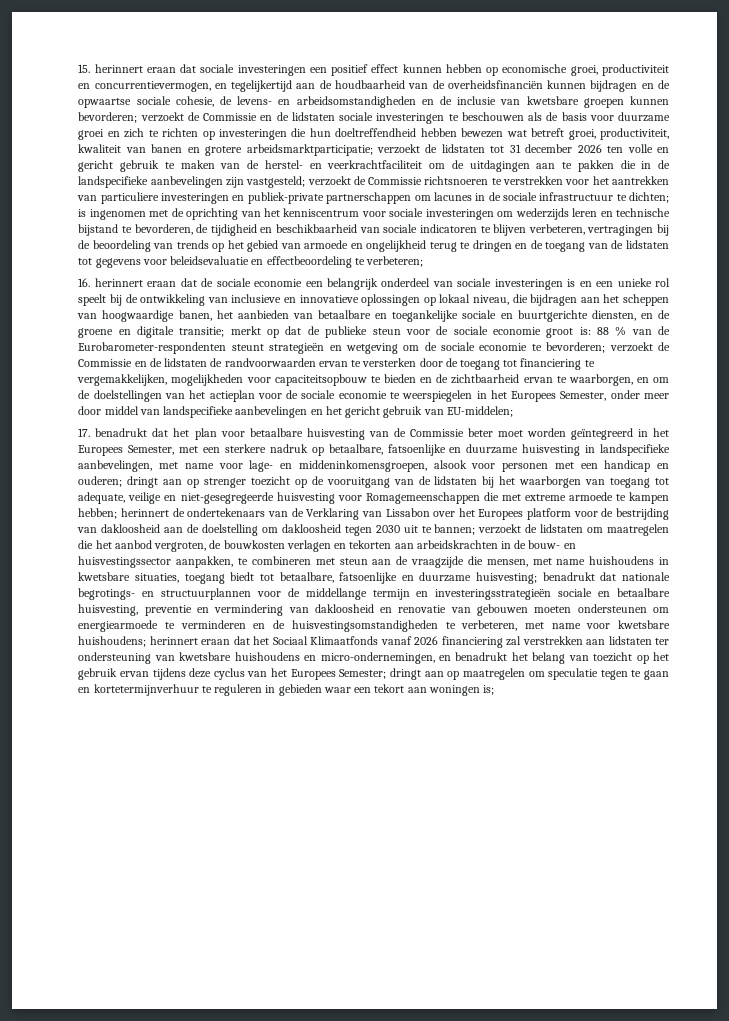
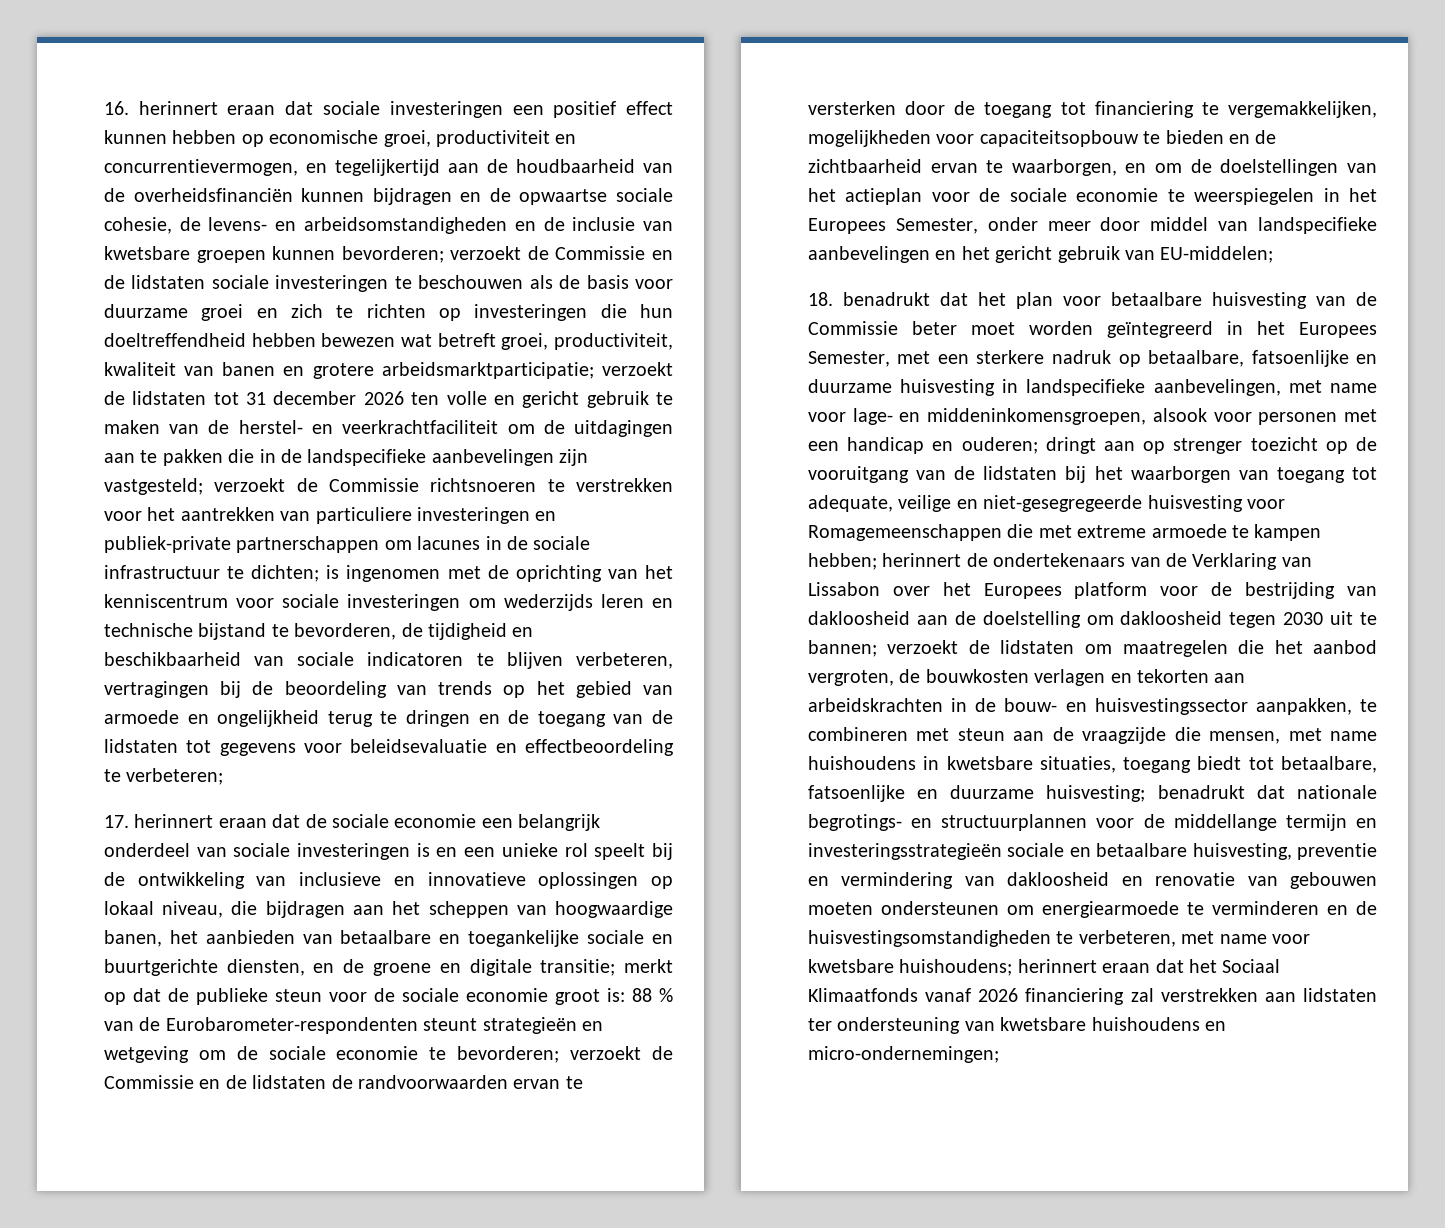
[78,64,91,73] 15. -> [103,101,129,115] 16.
[78,278,91,287] 16. -> [103,815,129,828] 17.
[78,428,91,437] 17. -> [807,292,833,306] 18.
[320,652,670,664] [78,668,669,680] [78,684,494,696] micro-ondernemingen, en benadrukt het belang van toezicht op het gebruik ervan tijdens deze cyclus van het Europees Semester; dringt aan op maatregelen om speculatie tegen te gaan en kortetermijnverhuur te reguleren in gebieden waar een tekort aan woningen is; -> [807,1046,999,1063] micro-ondernemingen;

